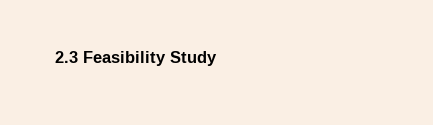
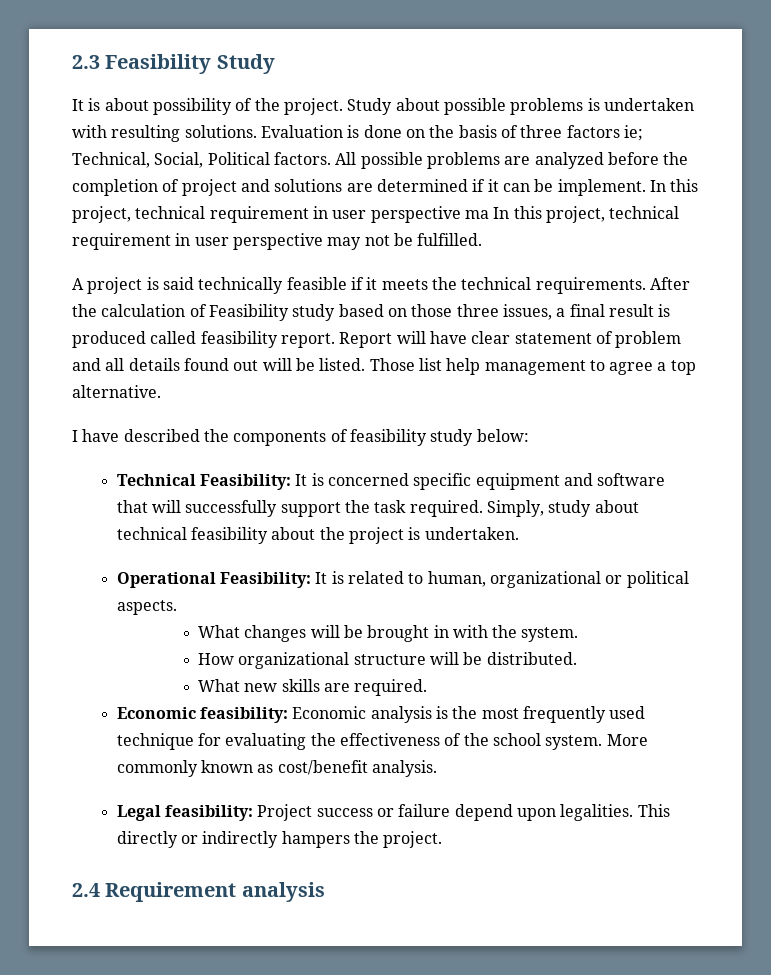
(217, 58) none -> [72,98,694,115] [72,125,643,142] [72,152,689,169] [72,179,699,196] [72,206,680,223] [72,233,483,250] [72,277,690,294] [72,304,671,321] [72,331,682,348] [72,358,696,375] [72,385,161,398] [72,429,529,446] [116,473,666,490] [116,500,639,517] [116,527,519,544] [116,571,689,588] [116,600,177,615] [197,625,579,642] [197,652,577,669] [197,679,428,696] [116,706,646,723] [116,733,648,750] [116,760,437,777] [116,804,670,821] [116,831,443,848] [72,882,325,902] // It is about possibility of the project. Study about possible problems is undertaken with resulting solutions. Evaluation is done on the basis of three factors ie; Technical, Social, Political factors. All possible problems are analyzed before the completion of project and solutions are determined if it can be implement. In this project, technical requirement in user perspective ma In this project, technical requirement in user perspective may not be fulfilled. // A project is said technically feasible if it meets the technical requirements. After the calculation of Feasibility study based on those three issues, a final result is produced called feasibility report. Report will have clear statement of problem and all details found out will be listed. Those list help management to agree a top alternative. // I have described the components of feasibility study below: // Technical Feasibility: It is concerned specific equipment and software that will successfully support the task required. Simply, study about technical feasibility about the project is undertaken. // Operational Feasibility: It is related to human, organizational or political aspects. // What changes will be brought in with the system. // How organizational structure will be distributed. // What new skills are required. // Economic feasibility: Economic analysis is the most frequently used technique for evaluating the effectiveness of the school system. More commonly known as cost/benefit analysis. // Legal feasibility: Project success or failure depend upon legalities. This directly or indirectly hampers the project. // 2.4 Requirement analysis

